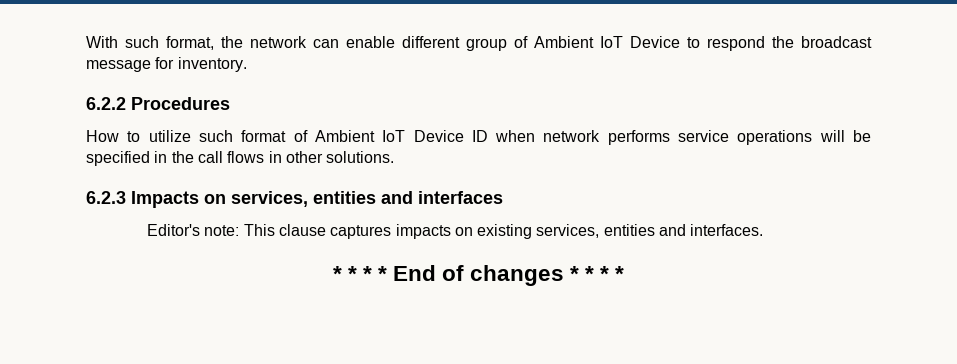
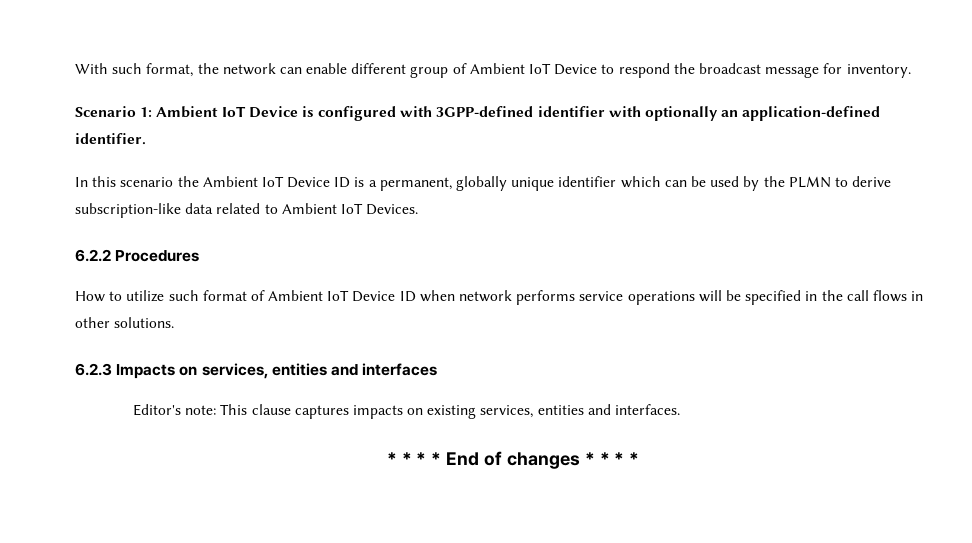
(247, 64) none -> [75,106,881,121] [75,133,146,145] [75,176,892,191] [75,203,419,218] // Scenario 1: Ambient IoT Device is configured with 3GPP-defined identifier with optionally an application-defined identifier. // In this scenario the Ambient IoT Device ID is a permanent, globally unique identifier which can be used by the PLMN to derive subscription-like data related to Ambient IoT Devices.

